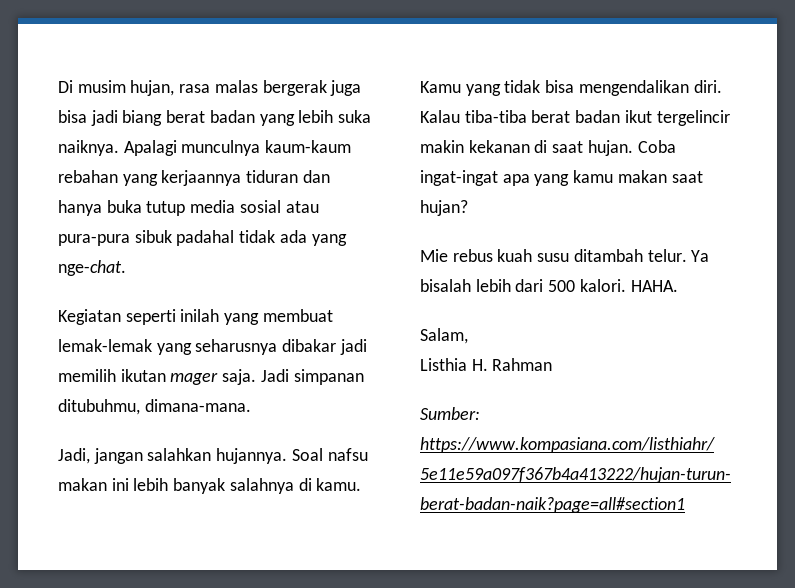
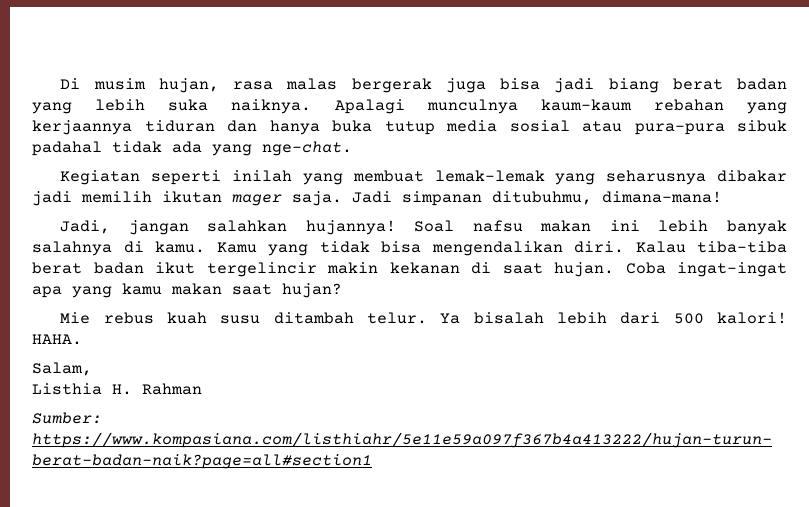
[144,399,251,412] dimana-mana. -> [602,191,722,203] dimana-mana!
[216,448,288,464] hujannya. -> [305,220,396,235] hujannya!
[579,279,626,292] kalori. -> [717,312,788,324] kalori!

